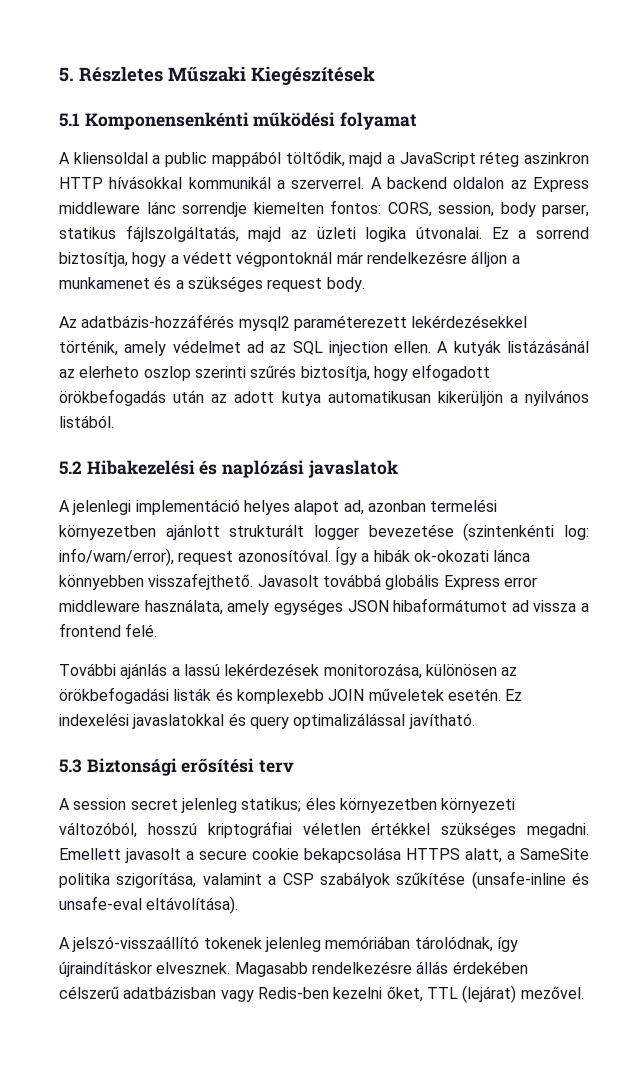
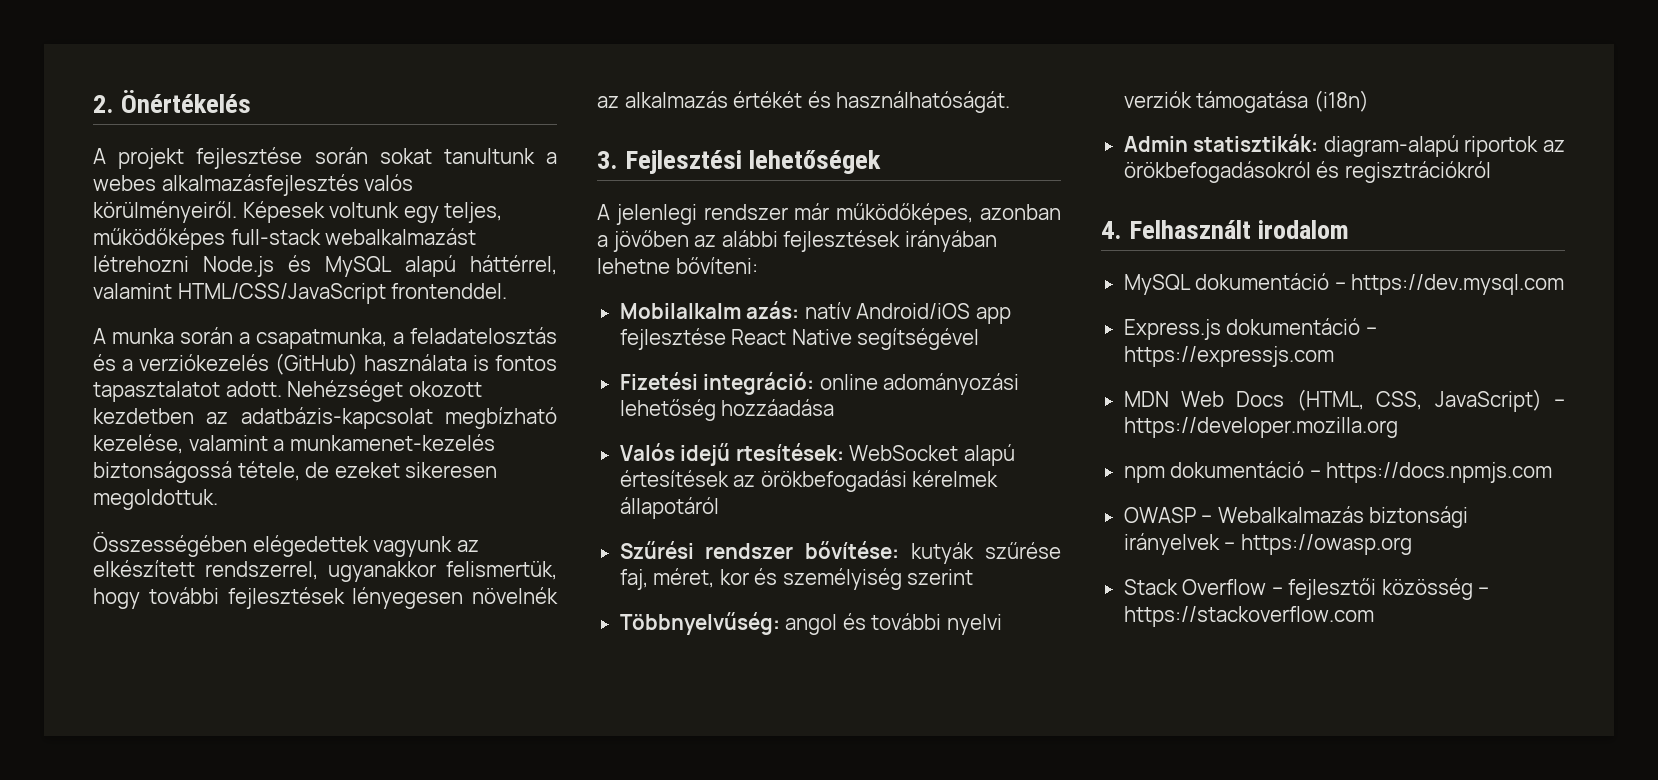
[59,66,375,85] [59,112,418,130] [59,151,589,167] [59,176,589,192] [59,200,589,217] [59,225,590,242] [59,251,520,267] [59,276,365,292] [59,314,528,331] [59,340,589,356] [59,364,491,381] [59,389,589,406] [59,415,114,428] [59,460,398,478] [59,499,498,515] [59,523,590,541] [59,547,531,566] [59,573,537,590] [59,598,589,615] [59,623,158,637] [59,663,518,679] [59,687,523,704] [59,713,475,729] [59,758,295,776] [59,797,516,813] [59,821,589,838] [59,847,589,863] [59,871,589,889] [59,896,239,914] [59,936,518,952] [59,961,528,977] [59,985,584,1003] 5. Részletes Műszaki Kiegészítések // 5.1 Komponensenkénti működési folyamat // A kliensoldal a public mappából töltődik, majd a JavaScript réteg aszinkron HTTP hívásokkal kommunikál a szerverrel. A backend oldalon az Express middleware lánc sorrendje kiemelten fontos: CORS, session, body parser, statikus fájlszolgáltatás, majd az üzleti logika útvonalai. Ez a sorrend biztosítja, hogy a védett végpontoknál már rendelkezésre álljon a munkamenet és a szükséges request body. // Az adatbázis-hozzáférés mysql2 paraméterezett lekérdezésekkel történik, amely védelmet ad az SQL injection ellen. A kutyák listázásánál az elerheto oszlop szerinti szűrés biztosítja, hogy elfogadott örökbefogadás után az adott kutya automatikusan kikerüljön a nyilvános listából. // 5.2 Hibakezelési és naplózási javaslatok // A jelenlegi implementáció helyes alapot ad, azonban termelési környezetben ajánlott strukturált logger bevezetése (szintenkénti log: info/warn/error), request azonosítóval. Így a hibák ok-okozati lánca könnyebben visszafejthető. Javasolt továbbá globális Express error middleware használata, amely egységes JSON hibaformátumot ad vissza a frontend felé. // További ajánlás a lassú lekérdezések monitorozása, különösen az örökbefogadási listák és komplexebb JOIN műveletek esetén. Ez indexelési javaslatokkal és query optimalizálással javítható. // 5.3 Biztonsági erősítési terv // A session secret jelenleg statikus; éles környezetben környezeti változóból, hosszú kriptográfiai véletlen értékkel szükséges megadni. Emellett javasolt a secure cookie bekapcsolása HTTPS alatt, a SameSite politika szigorítása, valamint a CSP szabályok szűkítése (unsafe-inline és unsafe-eval eltávolítása). // A jelszó-visszaállító tokenek jelenleg memóriában tárolódnak, így újraindításkor elvesznek. Magasabb rendelkezésre állás érdekében célszerű adatbázisban vagy Redis-ben kezelni őket, TTL (lejárat) mezővel. -> [93,90,252,113] [93,147,557,169] [93,174,414,196] [93,201,503,223] [93,228,477,250] [93,255,557,277] [93,283,508,304] [93,327,557,349] [93,353,557,375] [93,380,482,402] [93,407,557,429] [93,434,495,454] [93,461,498,483] [93,489,218,510] [93,532,479,557] [93,560,557,582] [93,587,558,609] [597,91,1011,113] [597,150,882,174] [597,203,1061,225] [597,230,997,252] [597,257,758,274] [619,301,1011,324] [619,328,980,350] [619,372,1020,395] [619,399,835,421] [619,443,1015,466] [619,470,999,492] [619,497,719,519] [619,541,1061,564] [619,568,974,590] [619,612,1002,635] [1123,90,1369,113] [1123,134,1565,157] [1123,161,1491,183] [1101,220,1350,239] [1123,273,1565,295] [1123,318,1377,340] [1123,346,1334,367] [1123,389,1565,412] [1123,417,1398,438] [1123,461,1553,483] [1123,506,1469,528] [1123,533,1412,555] [1123,578,1490,600] [1123,606,1374,627] 2. Önértékelés // A projekt fejlesztése során sokat tanultunk a webes alkalmazásfejlesztés valós körülményeiről. Képesek voltunk egy teljes, működőképes full-stack webalkalmazást létrehozni Node.js és MySQL alapú háttérrel, valamint HTML/CSS/JavaScript frontenddel. // A munka során a csapatmunka, a feladatelosztás és a verziókezelés (GitHub) használata is fontos tapasztalatot adott. Nehézséget okozott kezdetben az adatbázis-kapcsolat megbízható kezelése, valamint a munkamenet-kezelés biztonságossá tétele, de ezeket sikeresen megoldottuk. // Összességében elégedettek vagyunk az elkészített rendszerrel, ugyanakkor felismertük, hogy további fejlesztések lényegesen növelnék az alkalmazás értékét és használhatóságát. // 3. Fejlesztési lehetőségek // A jelenlegi rendszer már működőképes, azonban a jövőben az alábbi fejlesztések irányában lehetne bővíteni: // Mobilalkalm azás: natív Android/iOS app fejlesztése React Native segítségével // Fizetési integráció: online adományozási lehetőség hozzáadása // Valós idejű rtesítések: WebSocket alapú értesítések az örökbefogadási kérelmek állapotáról // Szűrési rendszer bővítése: kutyák szűrése faj, méret, kor és személyiség szerint // Többnyelvűség: angol és további nyelvi verziók támogatása (i18n) // Admin statisztikák: diagram-alapú riportok az örökbefogadásokról és regisztrációkról // 4. Felhasznált irodalom // MySQL dokumentáció – https://dev.mysql.com // Express.js dokumentáció – https://expressjs.com // MDN Web Docs (HTML, CSS, JavaScript) – https://developer.mozilla.org // npm dokumentáció – https://docs.npmjs.com // OWASP – Webalkalmazás biztonsági irányelvek – https://owasp.org // Stack Overflow – fejlesztői közösség – https://stackoverflow.com

